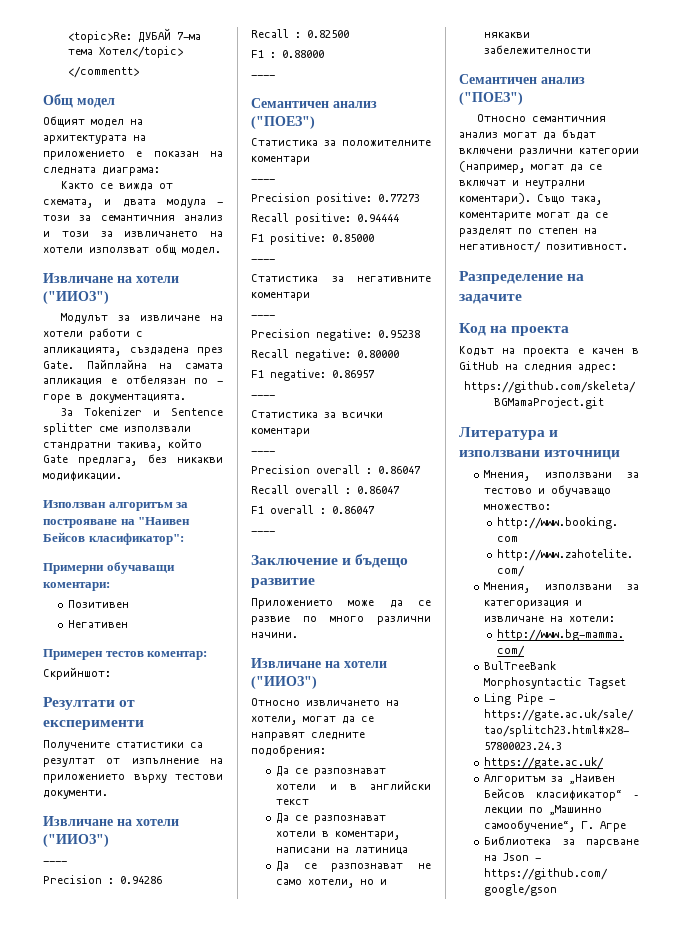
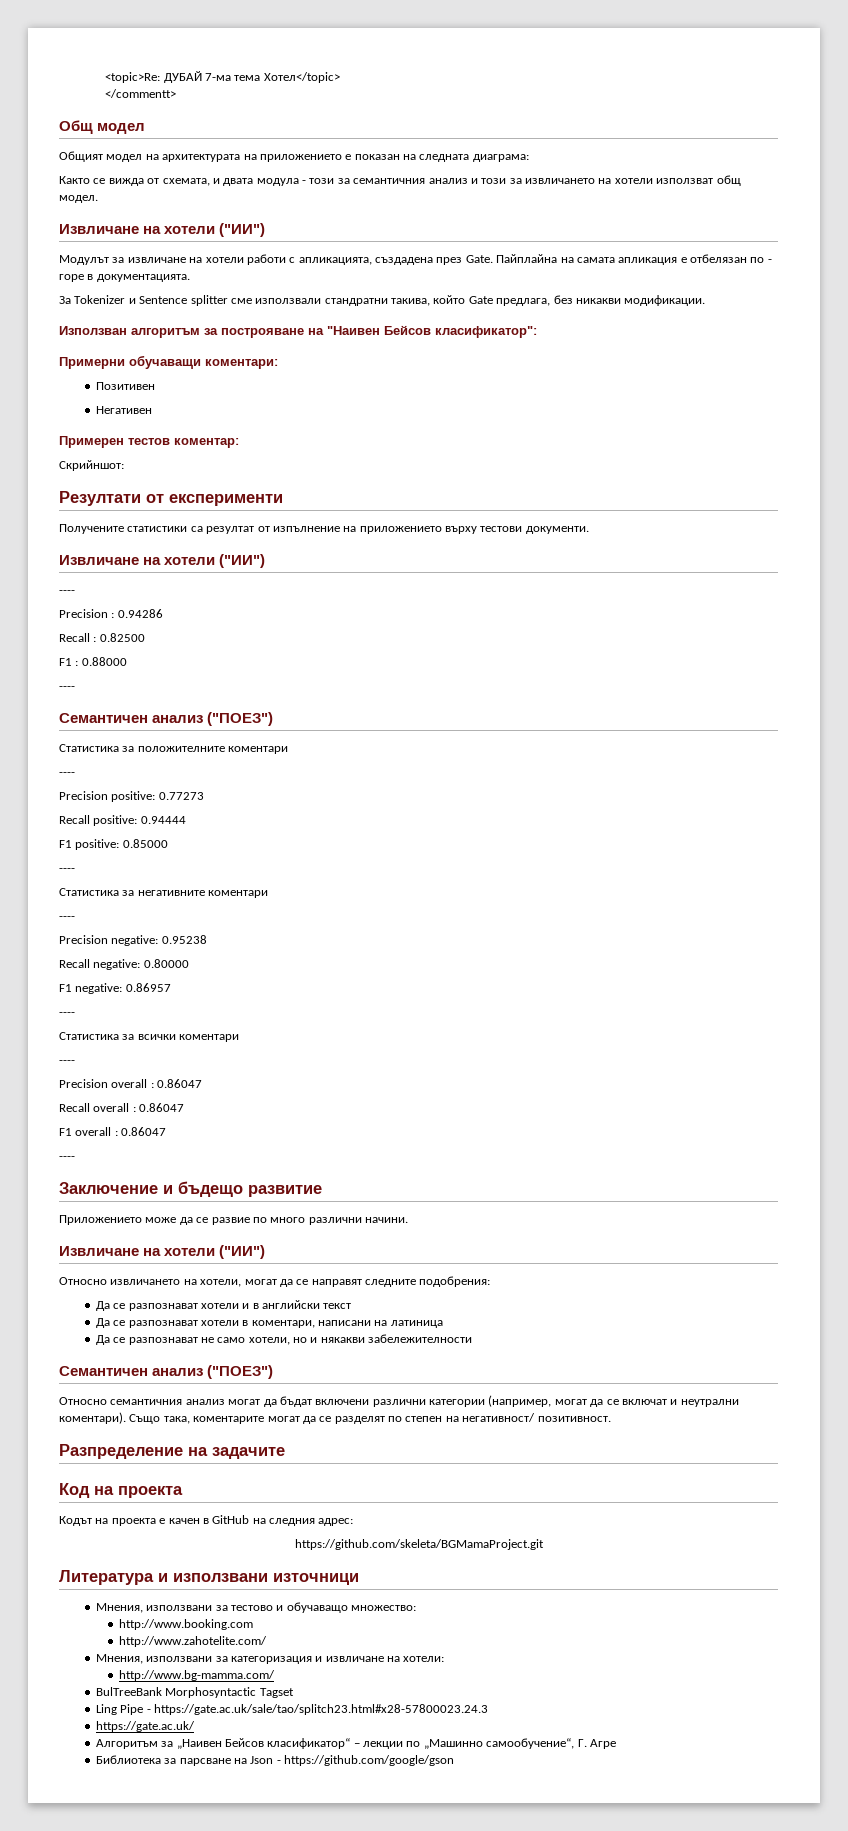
[43,291,109,304] ("ИИОЗ") -> [219,223,266,237] ("ИИ")
[43,834,109,847] ("ИИОЗ") -> [219,554,266,568] ("ИИ")
[251,676,317,689] ("ИИОЗ") -> [219,1245,266,1259] ("ИИ")

